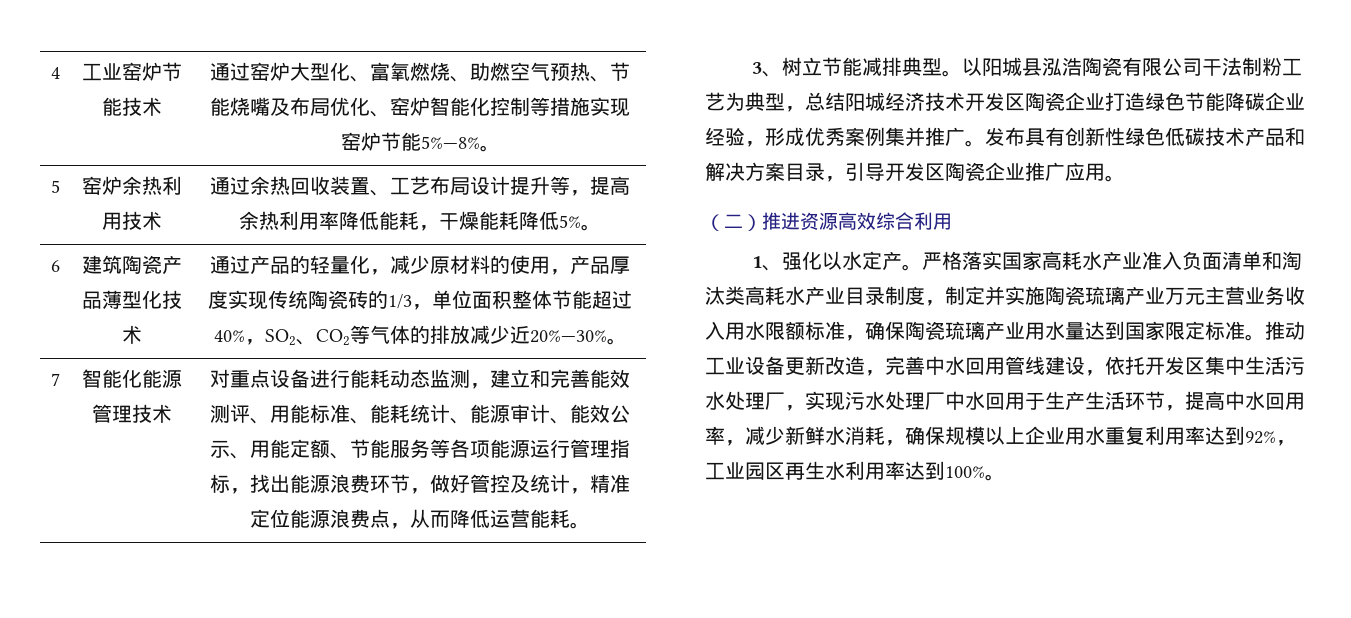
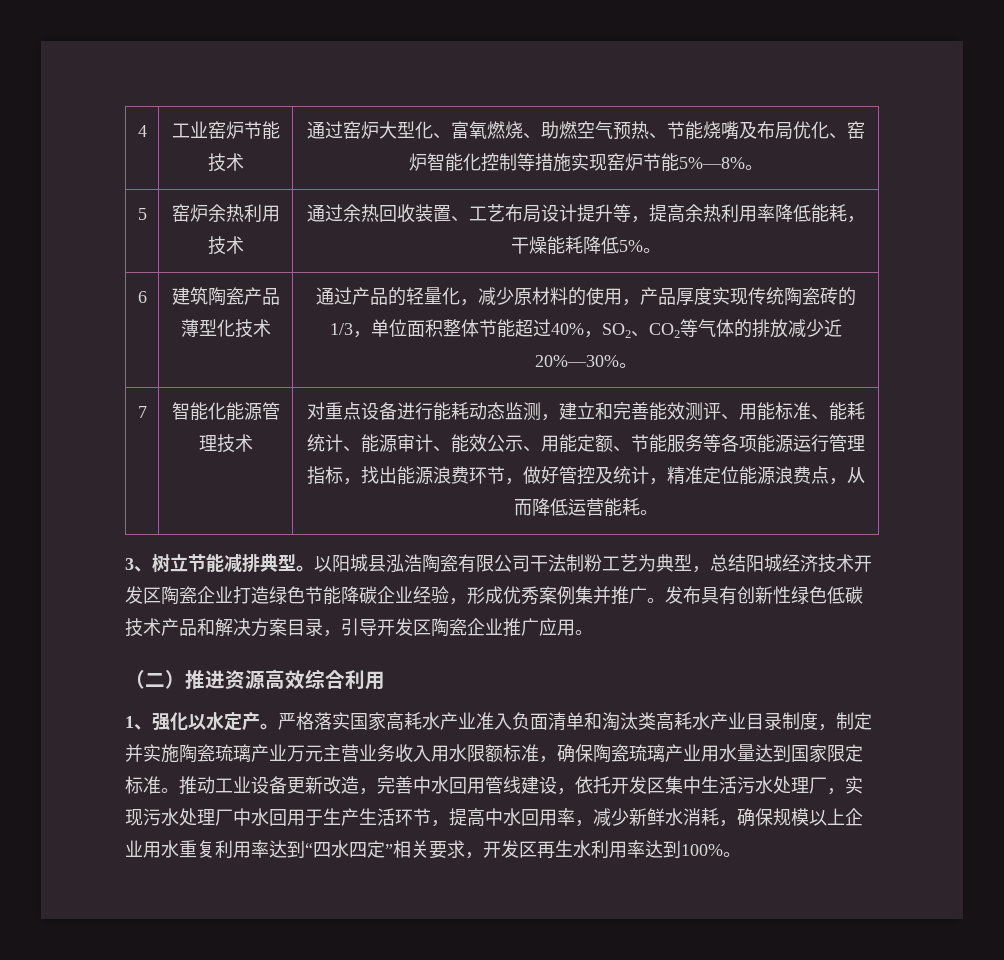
[1245,431,1296,446] [705,462,765,480] 92%，工业园 -> [305,840,519,859] “四水四定”相关要求，开发

